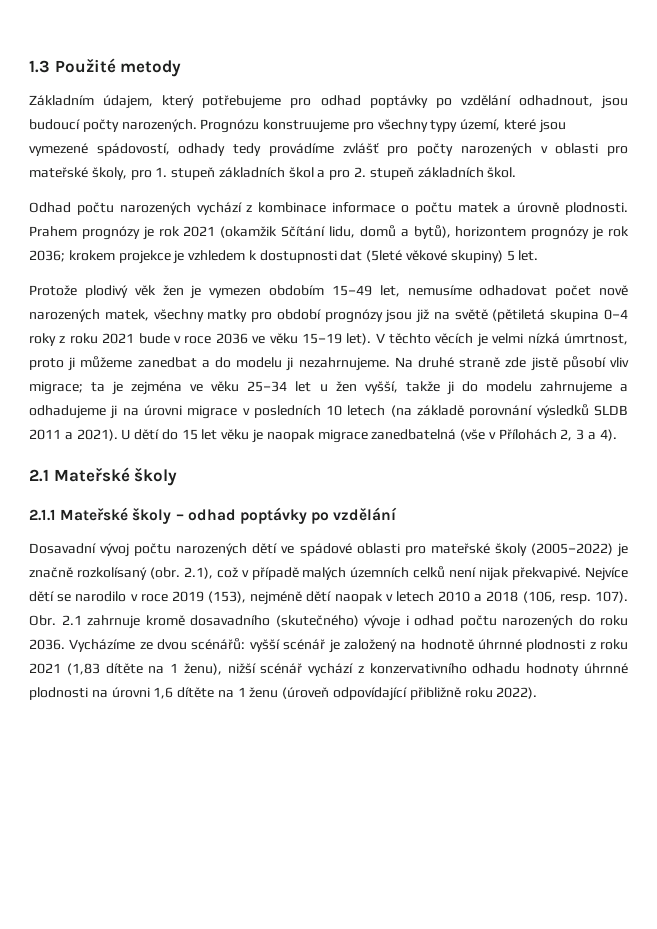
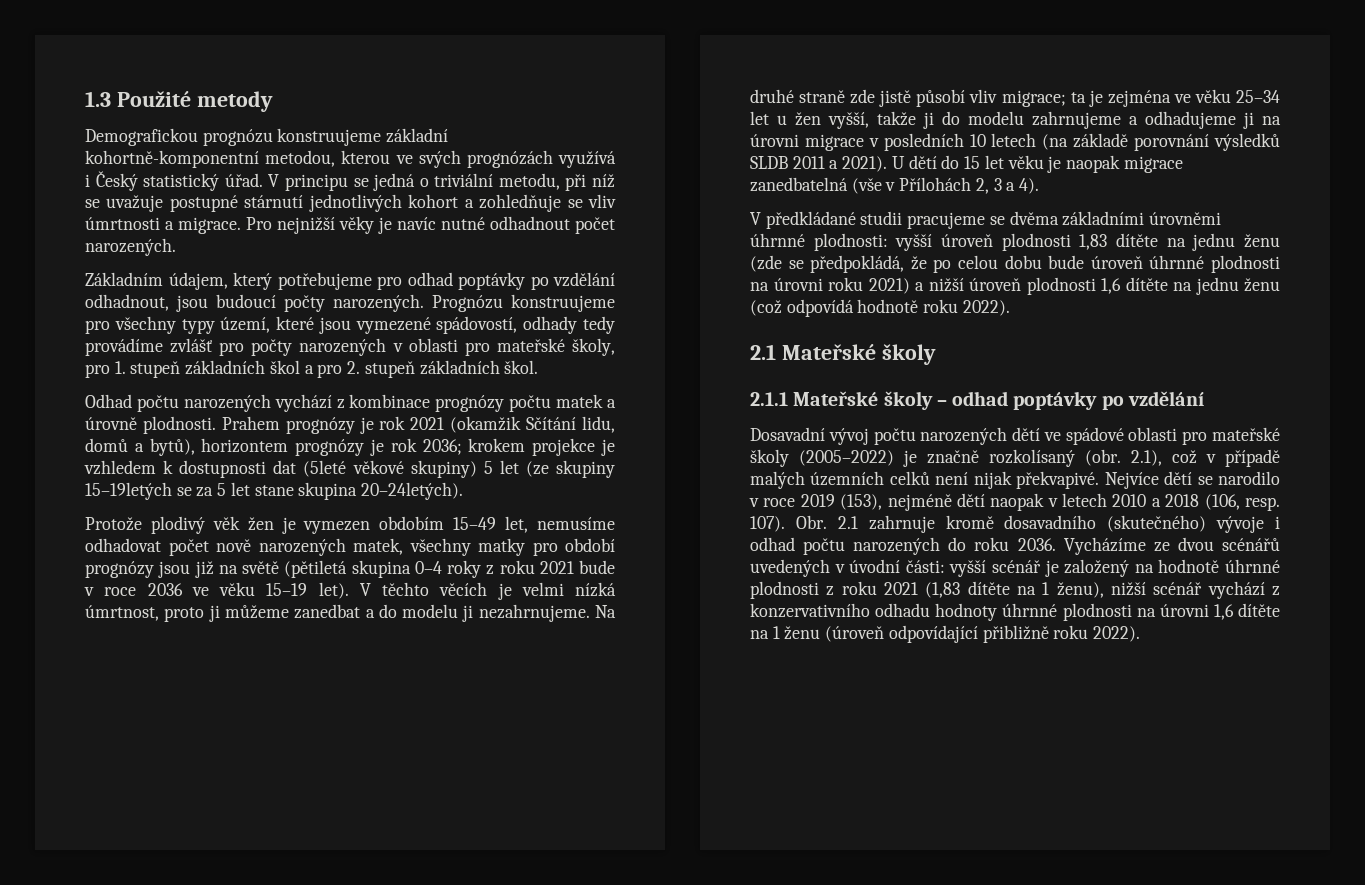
(182, 68) none -> [85,128,449,146] [85,150,616,168] [85,171,615,191] [85,194,617,212] [85,216,615,234] [85,238,176,256] // Demografickou prognózu konstruujeme základní kohortně-komponentní metodou, kterou ve svých prognózách využívá i Český statistický úřad. V principu se jedná o triviální metodu, při níž se uvažuje postupné stárnutí jednotlivých kohort a zohledňuje se vliv úmrtnosti a migrace. Pro nejnižší věky je navíc nutné odhadnout počet narozených.
[332,202,409,213] informace o -> [435,395,505,412] prognózy
[518,250,539,261] let. -> [499,460,616,478] [85,482,464,500] let (ze skupiny 15–19letých se za 5 let stane skupina 20–24letých).
(617, 435) none -> [750,211,1222,229] [750,233,1280,251] [750,255,1280,273] [750,277,1280,295] [750,299,1010,317] // V předkládané studii pracujeme se dvěma základními úrovněmi úhrnné plodnosti: vyšší úroveň plodnosti 1,83 dítěte na jednu ženu (zde se předpokládá, že po celou dobu bude úroveň úhrnné plodnosti na úrovni roku 2021) a nižší úroveň plodnosti 1,6 dítěte na jednu ženu (což odpovídá hodnotě roku 2022).
[191,638,246,650] scénářů: -> [1222,538,1280,551] [750,559,945,577] scénářů uvedených v úvodní části:

